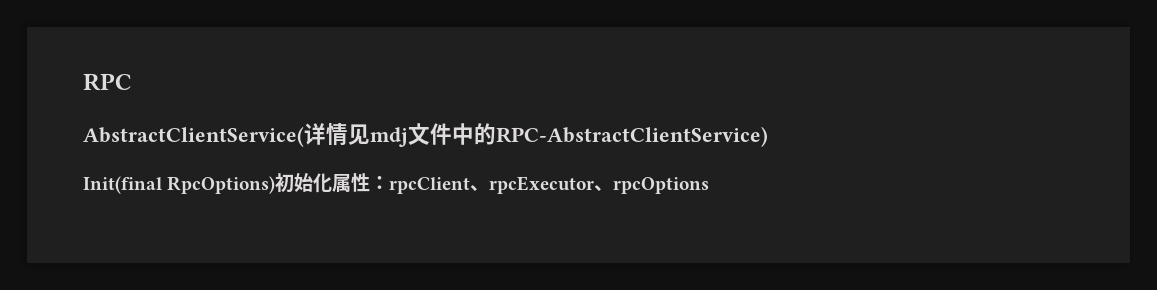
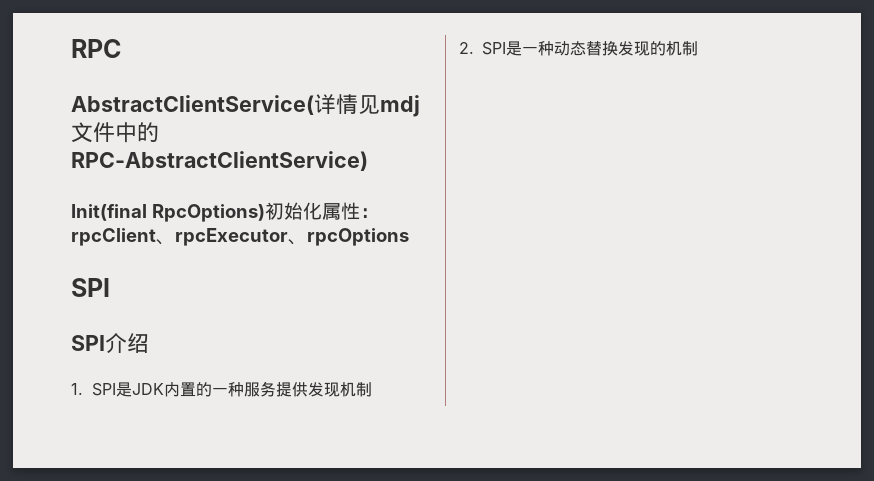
(710, 185) none -> [71,278,110,297] [71,333,149,354] [71,381,372,397] [459,41,698,56] // SPI // SPI介绍 // 1. SPI是JDK内置的一种服务提供发现机制 // 2. SPI是一种动态替换发现的机制

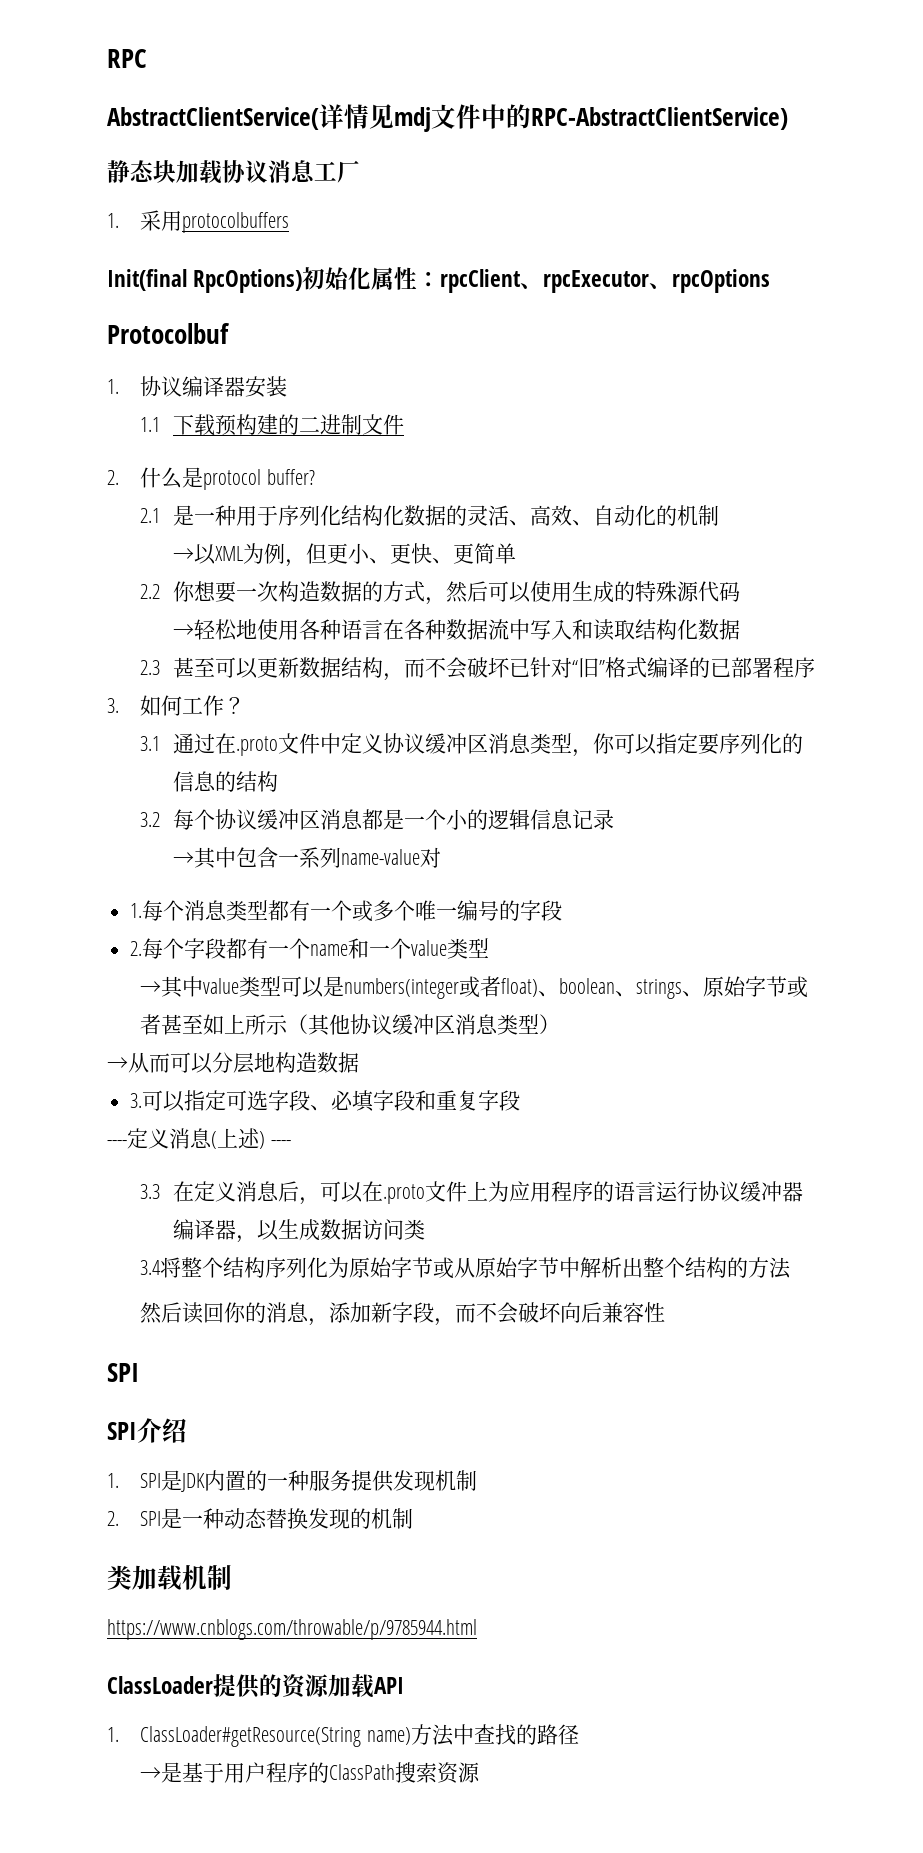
(368, 161) none -> [107,160,360,184] [107,210,289,233] // 静态块加载协议消息工厂 // 1.采用protocolbuffers
(409, 237) none -> [107,323,230,344] [107,376,287,398] [139,414,404,436] [107,467,315,490] [139,505,719,526] [172,543,516,567] [139,581,740,605] [172,619,740,641] [139,657,815,681] [107,695,245,716] [139,733,803,757] [172,771,278,792] [139,809,614,830] [172,847,441,869] [130,900,563,922] [130,938,490,959] [139,976,808,999] [139,1014,560,1036] [107,1052,359,1074] [130,1090,521,1112] [107,1128,291,1149] [139,1181,803,1205] [172,1219,425,1243] [139,1257,791,1279] [139,1302,665,1326] // Protocolbuf // 1.协议编译器安装 // 1.1下载预构建的二进制文件 // 2.什么是protocol buffer? // 2.1是一种用于序列化结构化数据的灵活、高效、自动化的机制 // →以XML为例，但更小、更快、更简单 // 2.2你想要一次构造数据的方式，然后可以使用生成的特殊源代码 // →轻松地使用各种语言在各种数据流中写入和读取结构化数据 // 2.3甚至可以更新数据结构，而不会破坏已针对“旧”格式编译的已部署程序 // 3.如何工作？ // 3.1通过在.proto文件中定义协议缓冲区消息类型，你可以指定要序列化的信息的结构 // 3.2每个协议缓冲区消息都是一个小的逻辑信息记录 // →其中包含一系列name-value对 // 1.每个消息类型都有一个或多个唯一编号的字段 // 2.每个字段都有一个name和一个value类型 // →其中value类型可以是numbers(integer或者float)、boolean、strings、原始字节或者甚至如上所示（其他协议缓冲区消息类型） // →从而可以分层地构造数据 // 3.可以指定可选字段、必填字段和重复字段 // ----定义消息(上述) ---- // 3.3在定义消息后，可以在.proto文件上为应用程序的语言运行协议缓冲器编译器，以生成数据访问类 // 3.4将整个结构序列化为原始字节或从原始字节中解析出整个结构的方法 // 然后读回你的消息，添加新字段，而不会破坏向后兼容性
(698, 48) none -> [107,1565,232,1591] [107,1619,477,1640] [107,1674,404,1699] [107,1724,579,1747] [139,1762,480,1784] // 类加载机制 // https://www.cnblogs.com/throwable/p/9785944.html // ClassLoader提供的资源加载API // 1. ClassLoader#getResource(String name)方法中查找的路径 // →是基于用户程序的ClassPath搜索资源

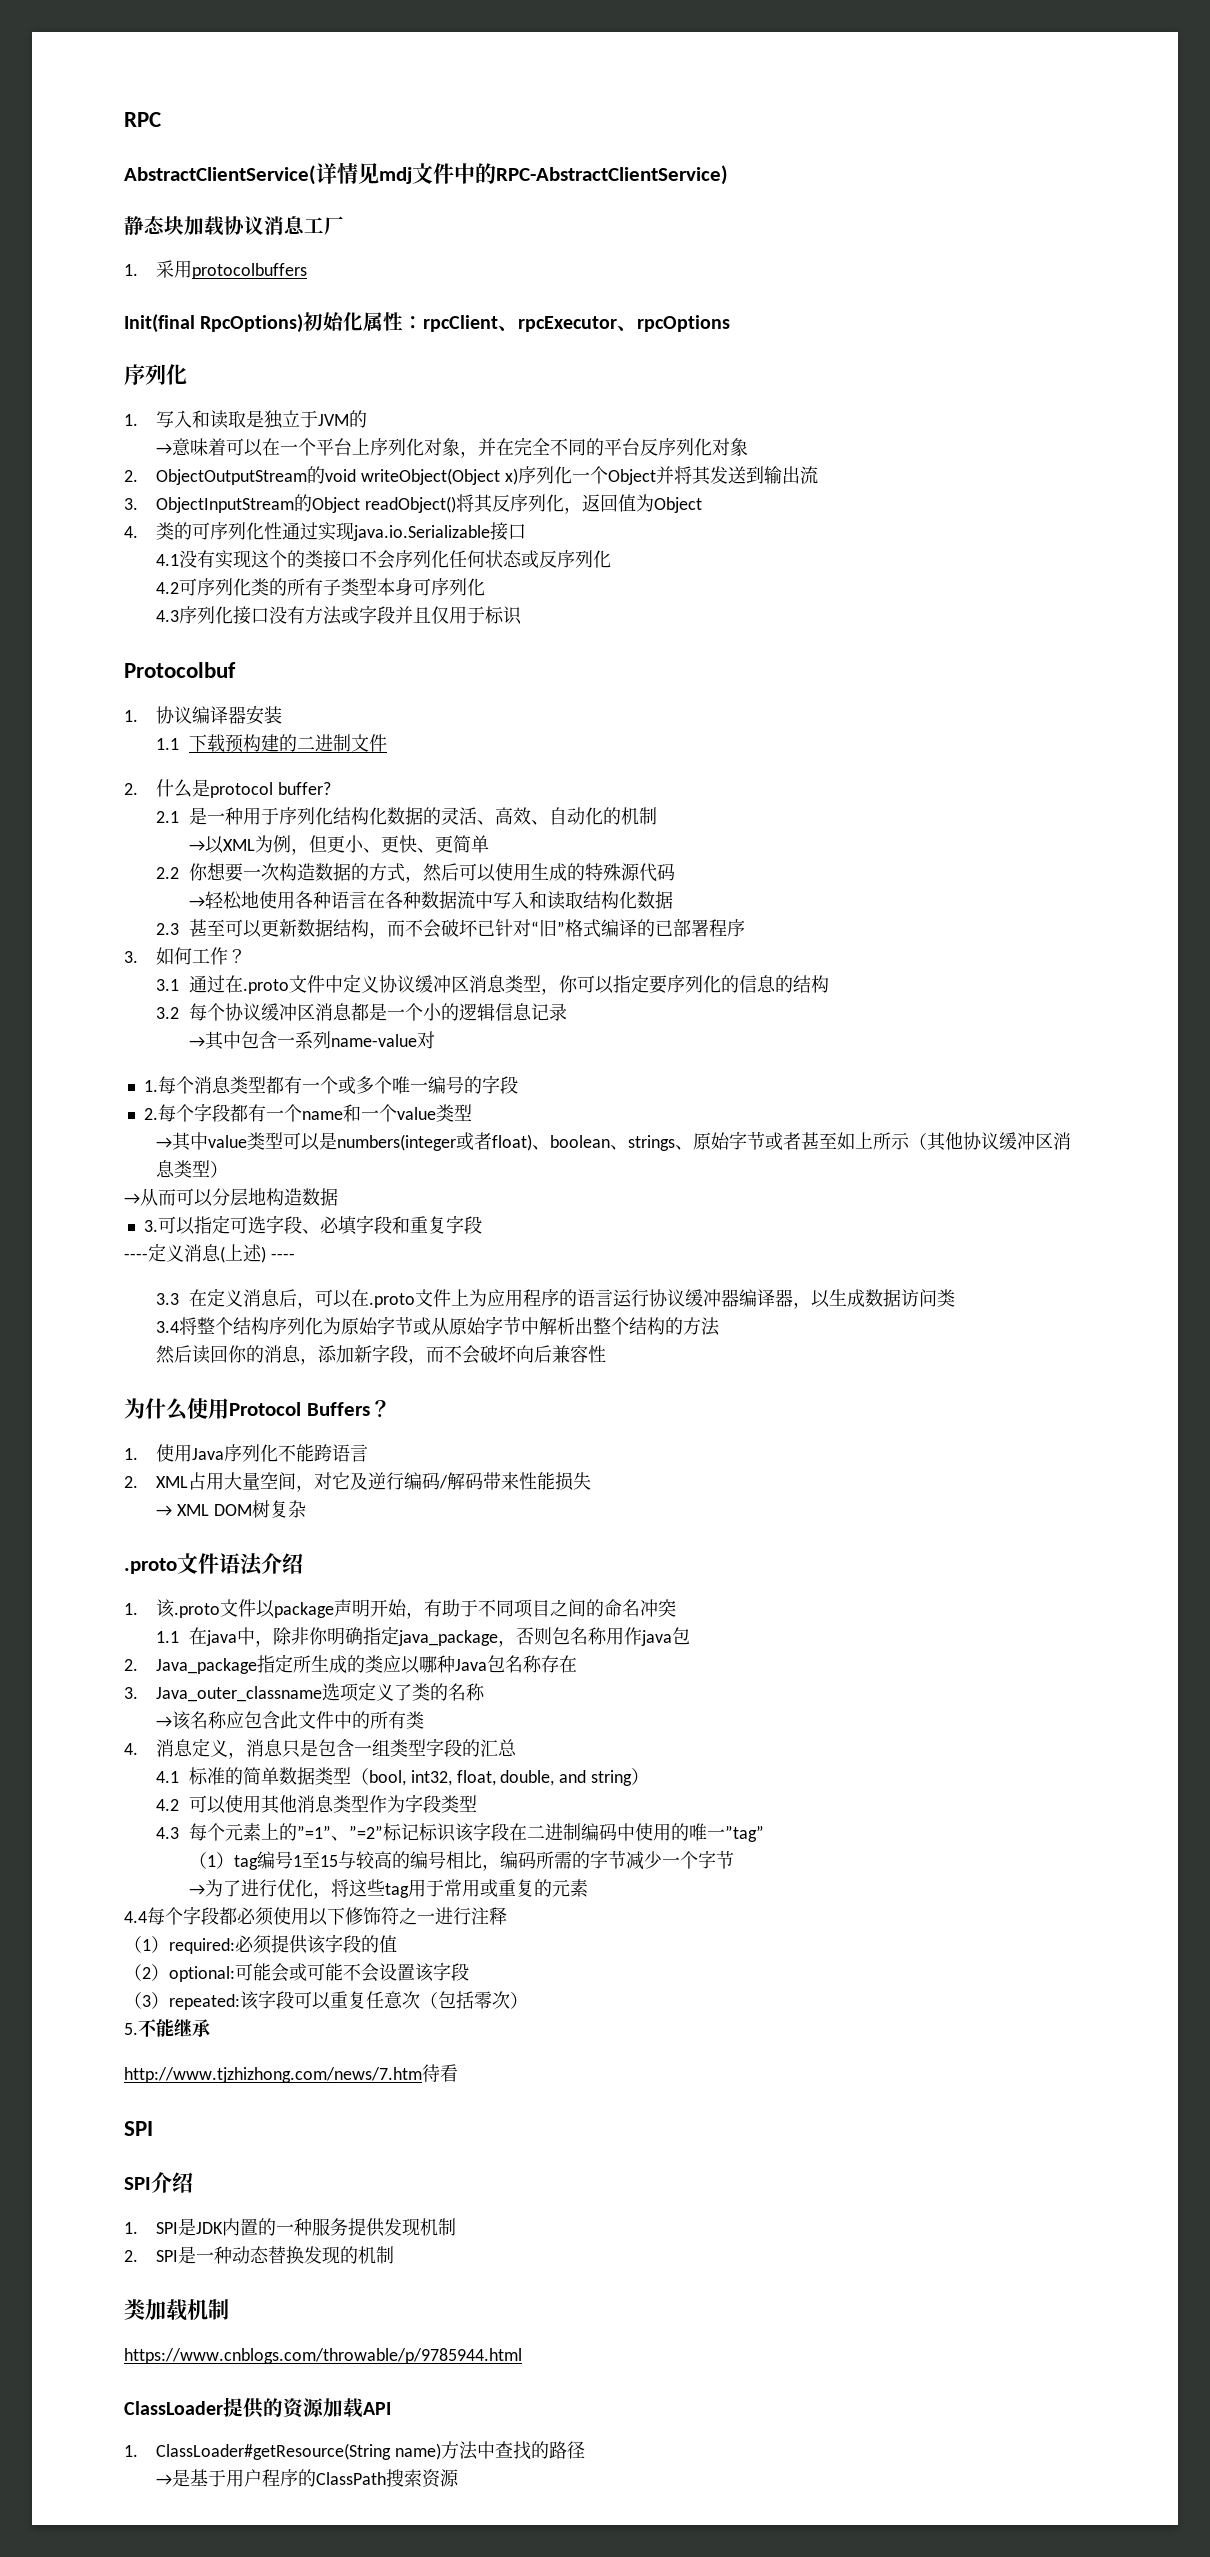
(771, 281) none -> [124,364,187,385] [124,410,368,429] [156,437,749,458] [124,466,819,485] [124,494,703,514] [124,522,527,541] [156,550,612,569] [156,578,486,596] [156,605,523,625] // 序列化 // 1.写入和读取是独立于JVM的 // →意味着可以在一个平台上序列化对象，并在完全不同的平台反序列化对象 // 2. ObjectOutputStream的void writeObject(Object x)序列化一个Object并将其发送到输出流 // 3. ObjectInputStream的Object readObject()将其反序列化，返回值为Object // 4.类的可序列化性通过实现java.io.Serializable接口 // 4.1没有实现这个的类接口不会序列化任何状态或反序列化 // 4.2可序列化类的所有子类型本身可序列化 // 4.3序列化接口没有方法或字段并且仅用于标识
(665, 1312) none -> [124,1398,391,1421] [124,1444,369,1462] [124,1472,592,1492] [156,1500,307,1518] [124,1553,303,1576] [124,1599,677,1619] [156,1626,690,1647] [124,1654,578,1674] [124,1682,486,1702] [156,1711,425,1730] [124,1738,518,1759] [156,1767,650,1786] [156,1794,477,1814] [156,1822,764,1842] [188,1850,734,1871] [188,1879,588,1899] [124,1906,507,1926] [124,1934,397,1954] [124,1962,469,1982] [124,1990,528,2010] [124,2019,210,2037] [124,2064,458,2083] // 为什么使用Protocol Buffers？ // 1.使用Java序列化不能跨语言 // 2. XML占用大量空间，对它及逆行编码/解码带来性能损失 // → XML DOM树复杂 // .proto文件语法介绍 // 1.该.proto文件以package声明开始，有助于不同项目之间的命名冲突 // 1.1在java中，除非你明确指定java_package，否则包名称用作java包 // 2. Java_package指定所生成的类应以哪种Java包名称存在 // 3. Java_outer_classname选项定义了类的名称 // →该名称应包含此文件中的所有类 // 4.消息定义，消息只是包含一组类型字段的汇总 // 4.1标准的简单数据类型（bool, int32, float, double, and string） // 4.2可以使用其他消息类型作为字段类型 // 4.3每个元素上的”=1”、”=2”标记标识该字段在二进制编码中使用的唯一”tag” // （1）tag编号1至15与较高的编号相比，编码所需的字节减少一个字节 // →为了进行优化，将这些tag用于常用或重复的元素 // 4.4每个字段都必须使用以下修饰符之一进行注释 // （1）required:必须提供该字段的值 // （2）optional:可能会或可能不会设置该字段 // （3）repeated:该字段可以重复任意次（包括零次） // 5.不能继承 // http://www.tjzhizhong.com/news/7.htm待看

